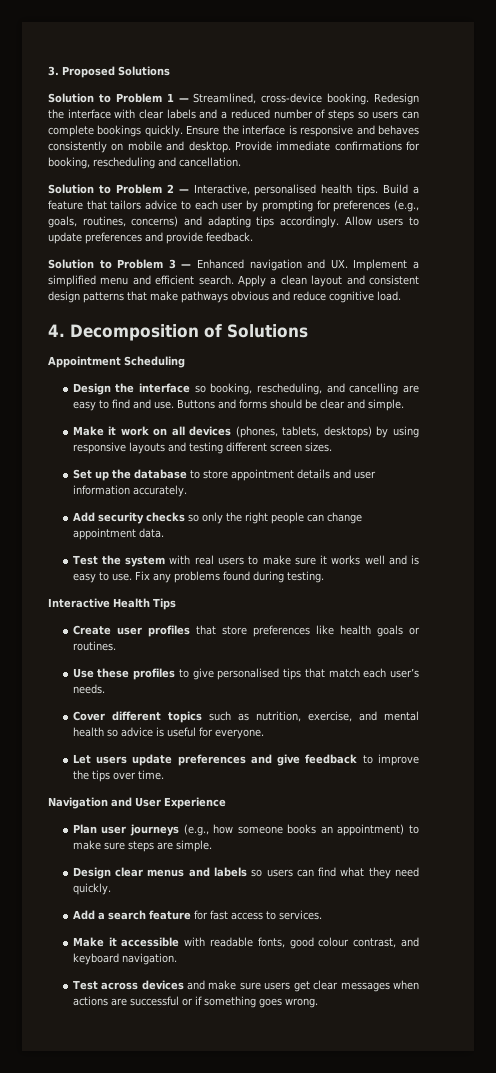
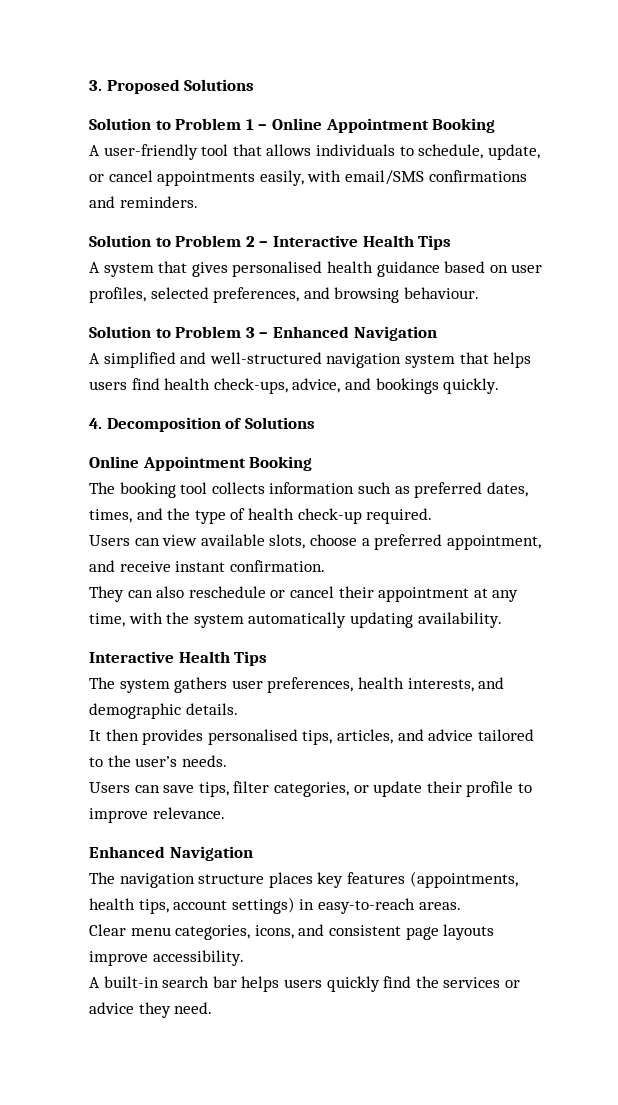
[178,93,419,105] [48,109,419,121] [48,125,419,137] [48,141,420,153] [48,157,241,169] [48,184,419,196] [48,200,419,212] [48,216,419,228] [48,232,253,244] [48,259,420,271] [48,275,419,287] [48,291,401,303] [48,324,308,341] [48,356,185,368] [72,383,419,395] [72,399,404,411] [72,426,419,438] [72,442,332,454] [72,469,376,481] [72,485,187,497] [72,512,362,524] [72,528,164,540] [72,555,420,567] [72,571,324,583] [48,598,176,610] [72,625,420,637] [72,641,116,651] [72,668,419,680] [72,684,105,694] [72,711,419,723] [72,727,264,739] [72,754,419,766] [72,770,164,782] [48,797,226,809] [72,824,419,836] [72,840,212,852] [72,867,419,879] [72,883,111,895] [72,910,322,920] [72,937,419,949] [72,953,177,965] [72,980,420,992] [72,996,318,1008] — Streamlined, cross‑device booking. Redesign the interface with clear labels and a reduced number of steps so users can complete bookings quickly. Ensure the interface is responsive and behaves consistently on mobile and desktop. Provide immediate confirmations for booking, rescheduling and cancellation. // Solution to Problem 2 — Interactive, personalised health tips. Build a feature that tailors advice to each user by prompting for preferences (e.g., goals, routines, concerns) and adapting tips accordingly. Allow users to update preferences and provide feedback. // Solution to Problem 3 — Enhanced navigation and UX. Implement a simplified menu and efficient search. Apply a clean layout and consistent design patterns that make pathways obvious and reduce cognitive load. // 4. Decomposition of Solutions // Appointment Scheduling // Design the interface so booking, rescheduling, and cancelling are easy to find and use. Buttons and forms should be clear and simple. // Make it work on all devices (phones, tablets, desktops) by using responsive layouts and testing different screen sizes. // Set up the database to store appointment details and user information accurately. // Add security checks so only the right people can change appointment data. // Test the system with real users to make sure it works well and is easy to use. Fix any problems found during testing. // Interactive Health Tips // Create user profiles that store preferences like health goals or routines. // Use these profiles to give personalised tips that match each user’s needs. // Cover different topics such as nutrition, exercise, and mental health so advice is useful for everyone. // Let users update preferences and give feedback to improve the tips over time. // Navigation and User Experience // Plan user journeys (e.g., how someone books an appointment) to make sure steps are simple. // Design clear menus and labels so users can find what they need quickly. // Add a search feature for fast access to services. // Make it accessible with readable fonts, good colour contrast, and keyboard navigation. // Test across devices and make sure users get clear messages when actions are successful or if something goes wrong. -> [258,118,496,133] [89,144,540,160] [89,170,527,186] [89,196,198,208] [89,235,452,250] [89,261,543,277] [89,287,479,303] [89,326,437,341] [89,352,532,368] [89,378,500,394] [89,417,315,432] [89,456,313,471] [89,482,528,498] [89,508,433,524] [89,534,541,550] [89,560,325,572] [89,586,519,602] [89,612,502,628] [89,651,268,666] [89,677,505,693] [89,703,238,719] [89,729,534,745] [89,755,227,767] [89,781,532,797] [89,807,225,823] [89,846,253,861] [89,871,518,888] [89,897,461,914] [89,924,495,940] [89,950,244,966] [89,976,520,992] [89,1002,213,1018] – Online Appointment Booking // A user-friendly tool that allows individuals to schedule, update, or cancel appointments easily, with email/SMS confirmations and reminders. // Solution to Problem 2 – Interactive Health Tips // A system that gives personalised health guidance based on user profiles, selected preferences, and browsing behaviour. // Solution to Problem 3 – Enhanced Navigation // A simplified and well-structured navigation system that helps users find health check-ups, advice, and bookings quickly. // 4. Decomposition of Solutions // Online Appointment Booking // The booking tool collects information such as preferred dates, times, and the type of health check-up required. // Users can view available slots, choose a preferred appointment, and receive instant confirmation. // They can also reschedule or cancel their appointment at any time, with the system automatically updating availability. // Interactive Health Tips // The system gathers user preferences, health interests, and demographic details. // It then provides personalised tips, articles, and advice tailored to the user’s needs. // Users can save tips, filter categories, or update their profile to improve relevance. // Enhanced Navigation // The navigation structure places key features (appointments, health tips, account settings) in easy-to-reach areas. // Clear menu categories, icons, and consistent page layouts improve accessibility. // A built-in search bar helps users quickly find the services or advice they need.

